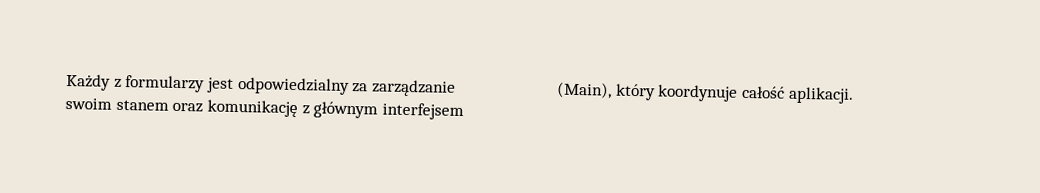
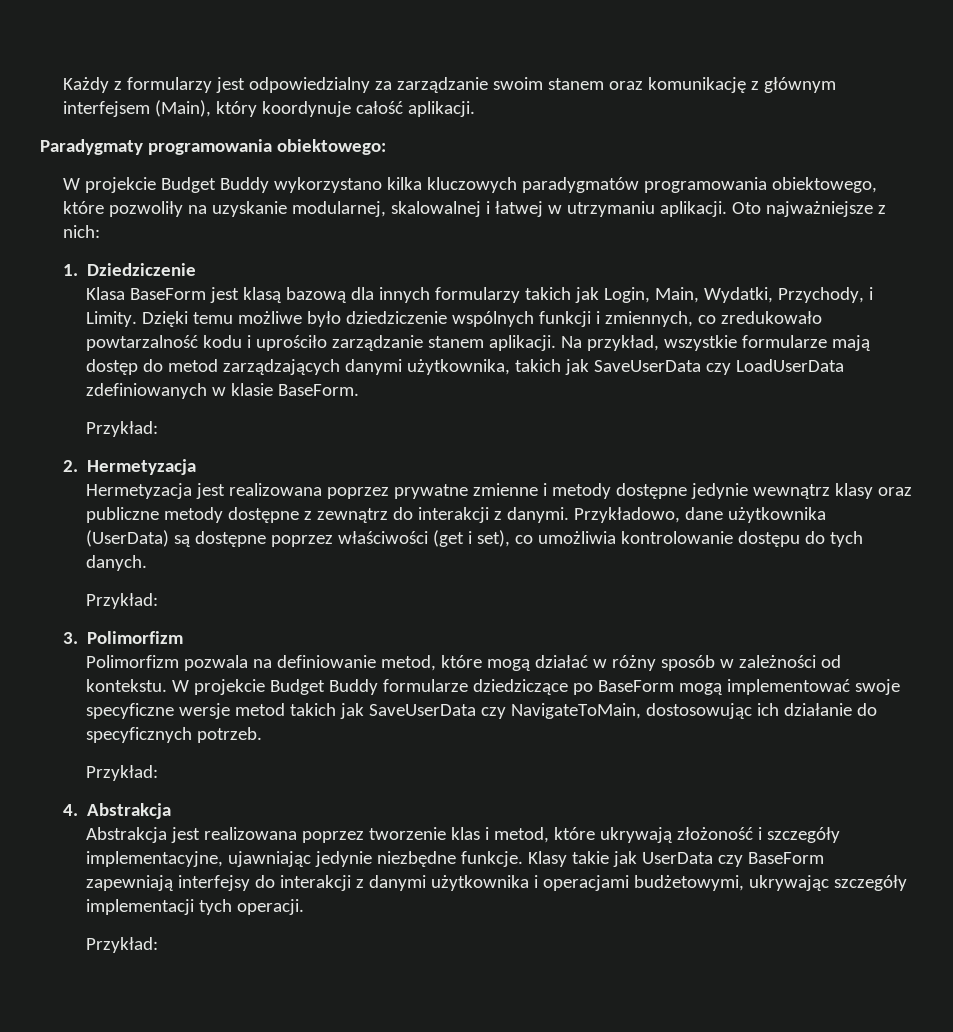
(854, 95) none -> [40,139,386,155] [62,177,877,193] [62,201,886,217] [62,225,100,238] [62,263,197,276] [85,287,873,303] [85,311,822,327] [85,335,870,351] [85,359,844,375] [85,383,359,399] [85,421,158,437] [62,459,197,475] [85,483,912,499] [85,507,826,523] [85,530,863,547] [85,555,147,571] [85,593,158,609] [62,631,184,644] [85,655,841,671] [85,679,900,695] [85,703,877,719] [85,727,262,743] [85,765,158,781] [62,803,172,819] [85,827,840,843] [85,851,824,867] [85,875,907,891] [85,899,304,915] [85,937,158,953] // Paradygmaty programowania obiektowego: // W projekcie Budget Buddy wykorzystano kilka kluczowych paradygmatów programowania obiektowego, które pozwoliły na uzyskanie modularnej, skalowalnej i łatwej w utrzymaniu aplikacji. Oto najważniejsze z nich: // 1. Dziedziczenie // Klasa BaseForm jest klasą bazową dla innych formularzy takich jak Login, Main, Wydatki, Przychody, i Limity. Dzięki temu możliwe było dziedziczenie wspólnych funkcji i zmiennych, co zredukowało powtarzalność kodu i uprościło zarządzanie stanem aplikacji. Na przykład, wszystkie formularze mają dostęp do metod zarządzających danymi użytkownika, takich jak SaveUserData czy LoadUserData zdefiniowanych w klasie BaseForm. // Przykład: // 2. Hermetyzacja // Hermetyzacja jest realizowana poprzez prywatne zmienne i metody dostępne jedynie wewnątrz klasy oraz publiczne metody dostępne z zewnątrz do interakcji z danymi. Przykładowo, dane użytkownika (UserData) są dostępne poprzez właściwości (get i set), co umożliwia kontrolowanie dostępu do tych danych. // Przykład: // 3. Polimorfizm // Polimorfizm pozwala na definiowanie metod, które mogą działać w różny sposób w zależności od kontekstu. W projekcie Budget Buddy formularze dziedziczące po BaseForm mogą implementować swoje specyficzne wersje metod takich jak SaveUserData czy NavigateToMain, dostosowując ich działanie do specyficznych potrzeb. // Przykład: // 4. Abstrakcja // Abstrakcja jest realizowana poprzez tworzenie klas i metod, które ukrywają złożoność i szczegóły implementacyjne, ujawniając jedynie niezbędne funkcje. Klasy takie jak UserData czy BaseForm zapewniają interfejsy do interakcji z danymi użytkownika i operacjami budżetowymi, ukrywając szczegóły implementacji tych operacji. // Przykład:

